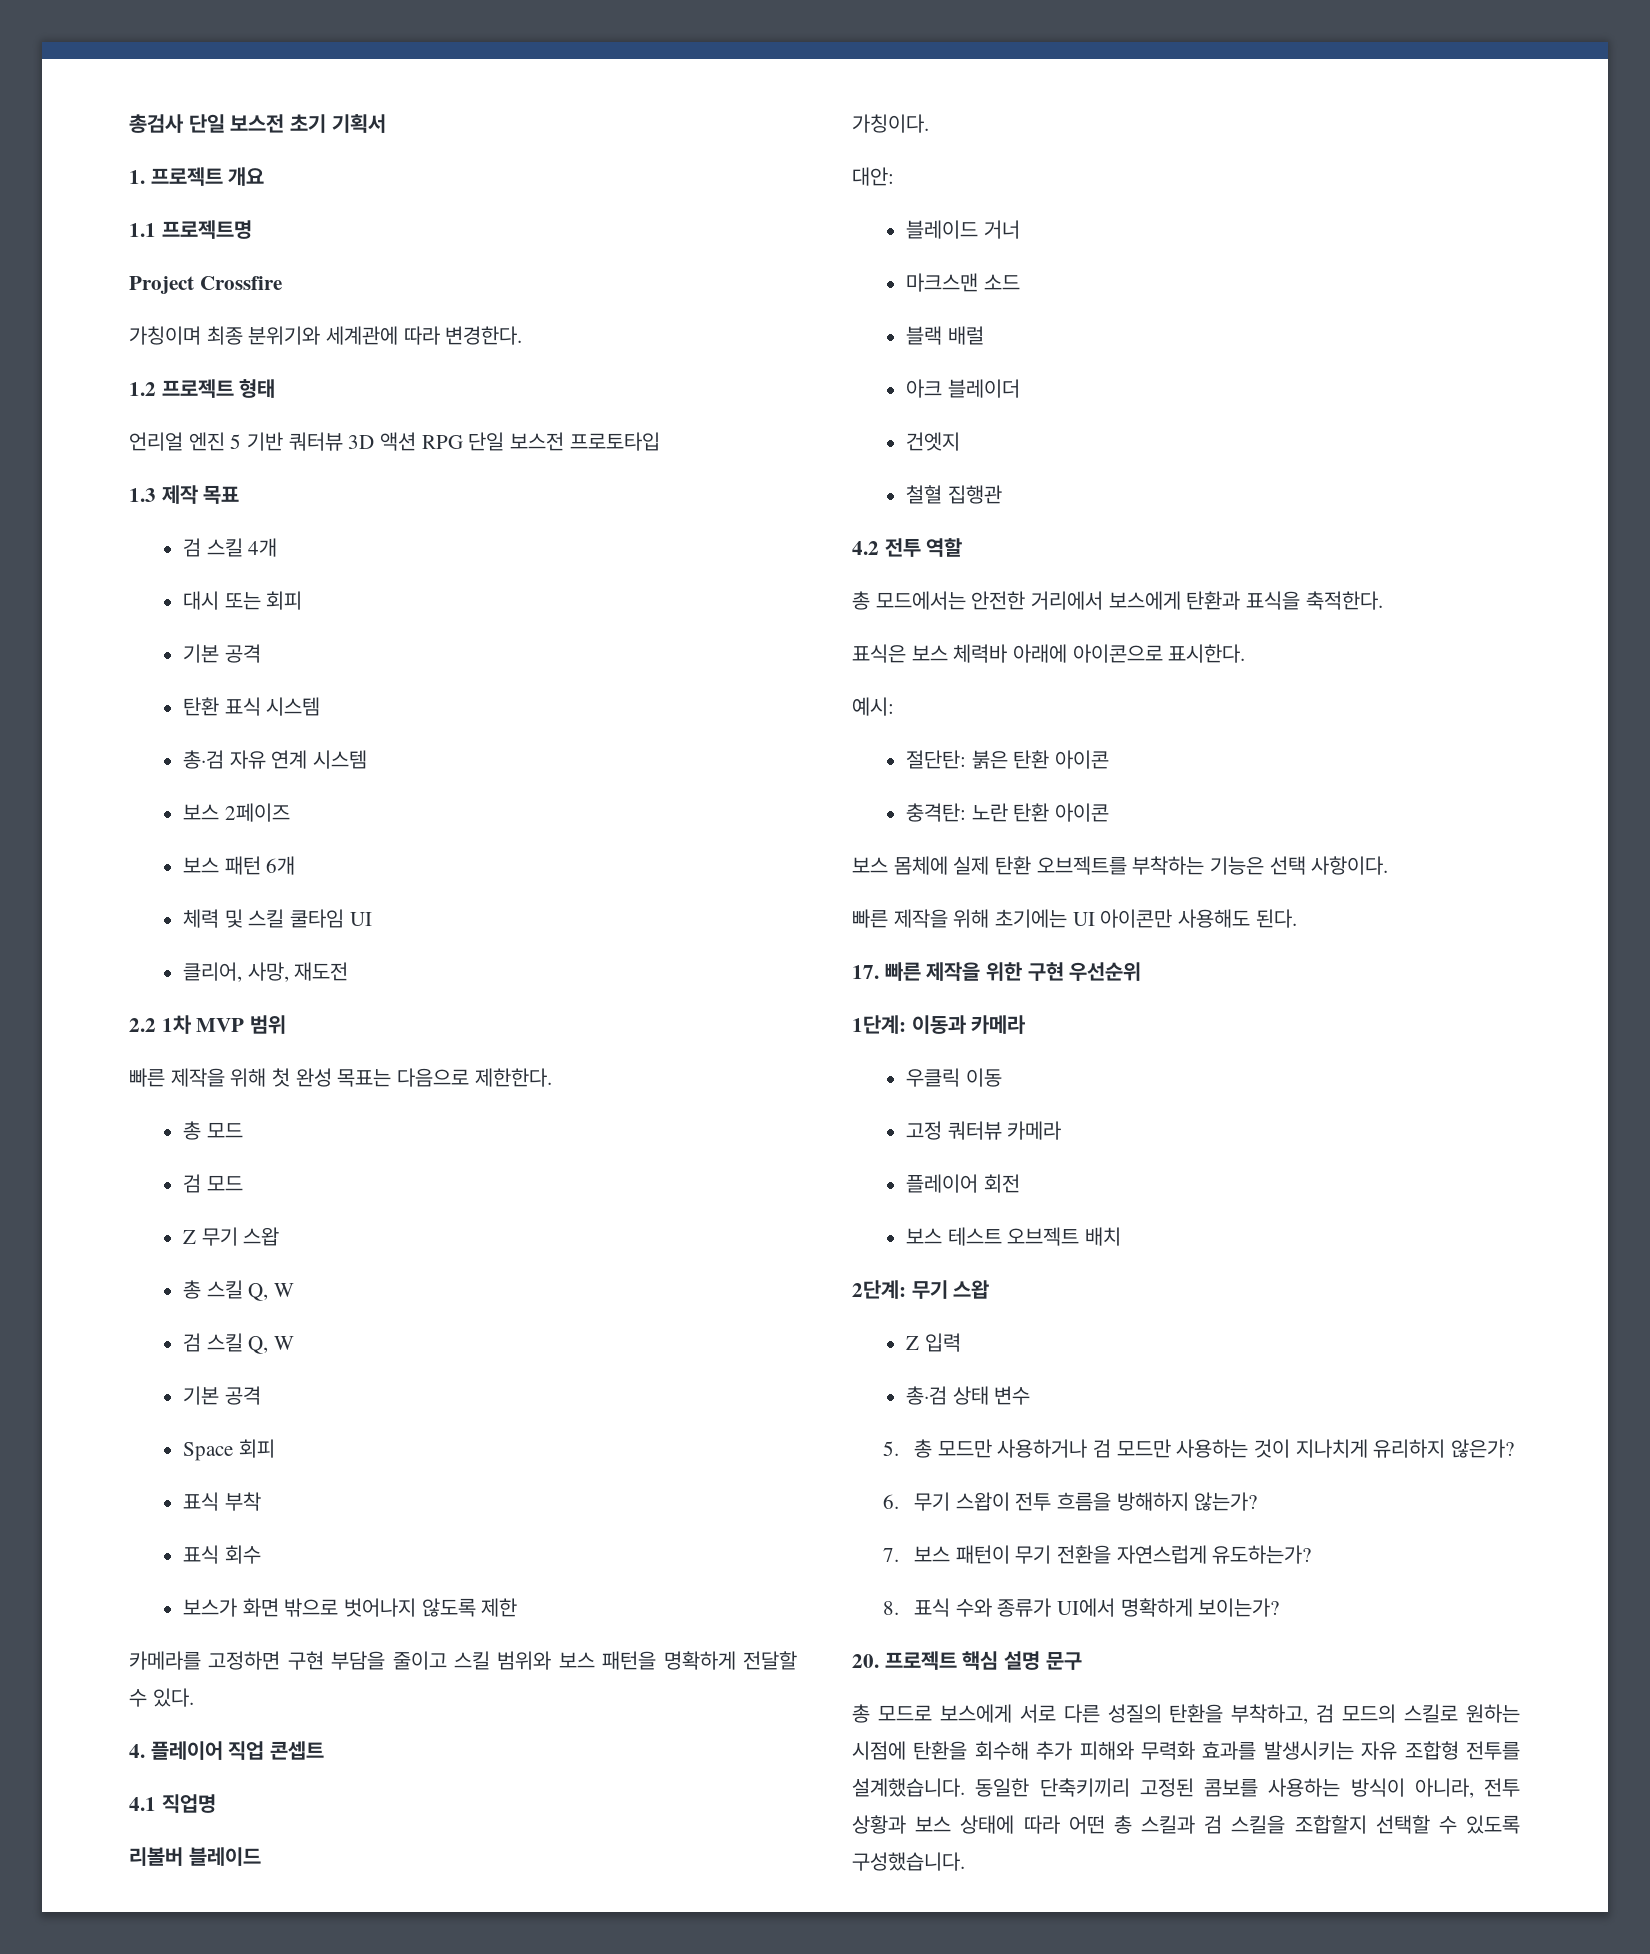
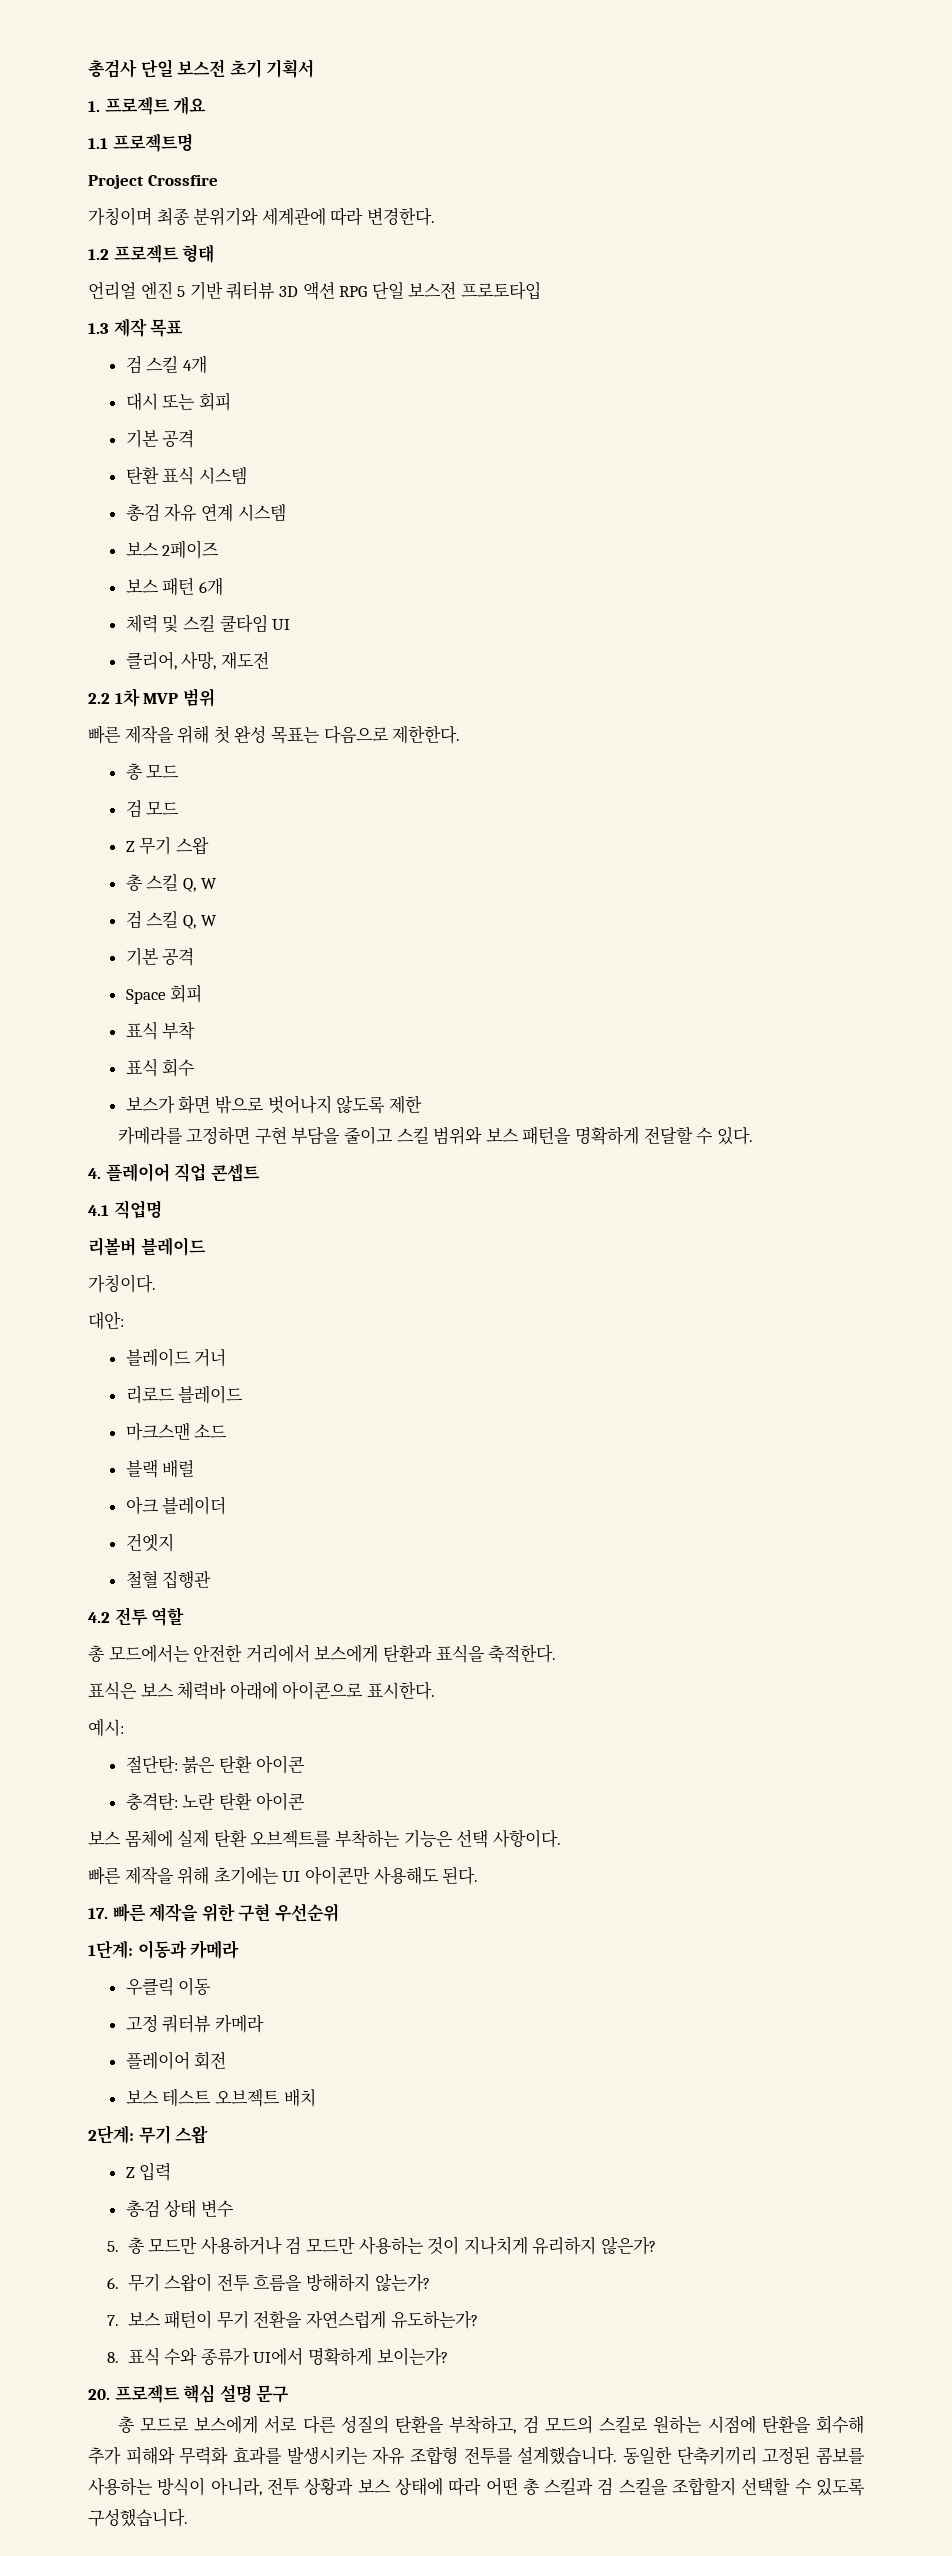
(1020, 229) none -> [125,1385,244,1404] // 리로드 블레이드

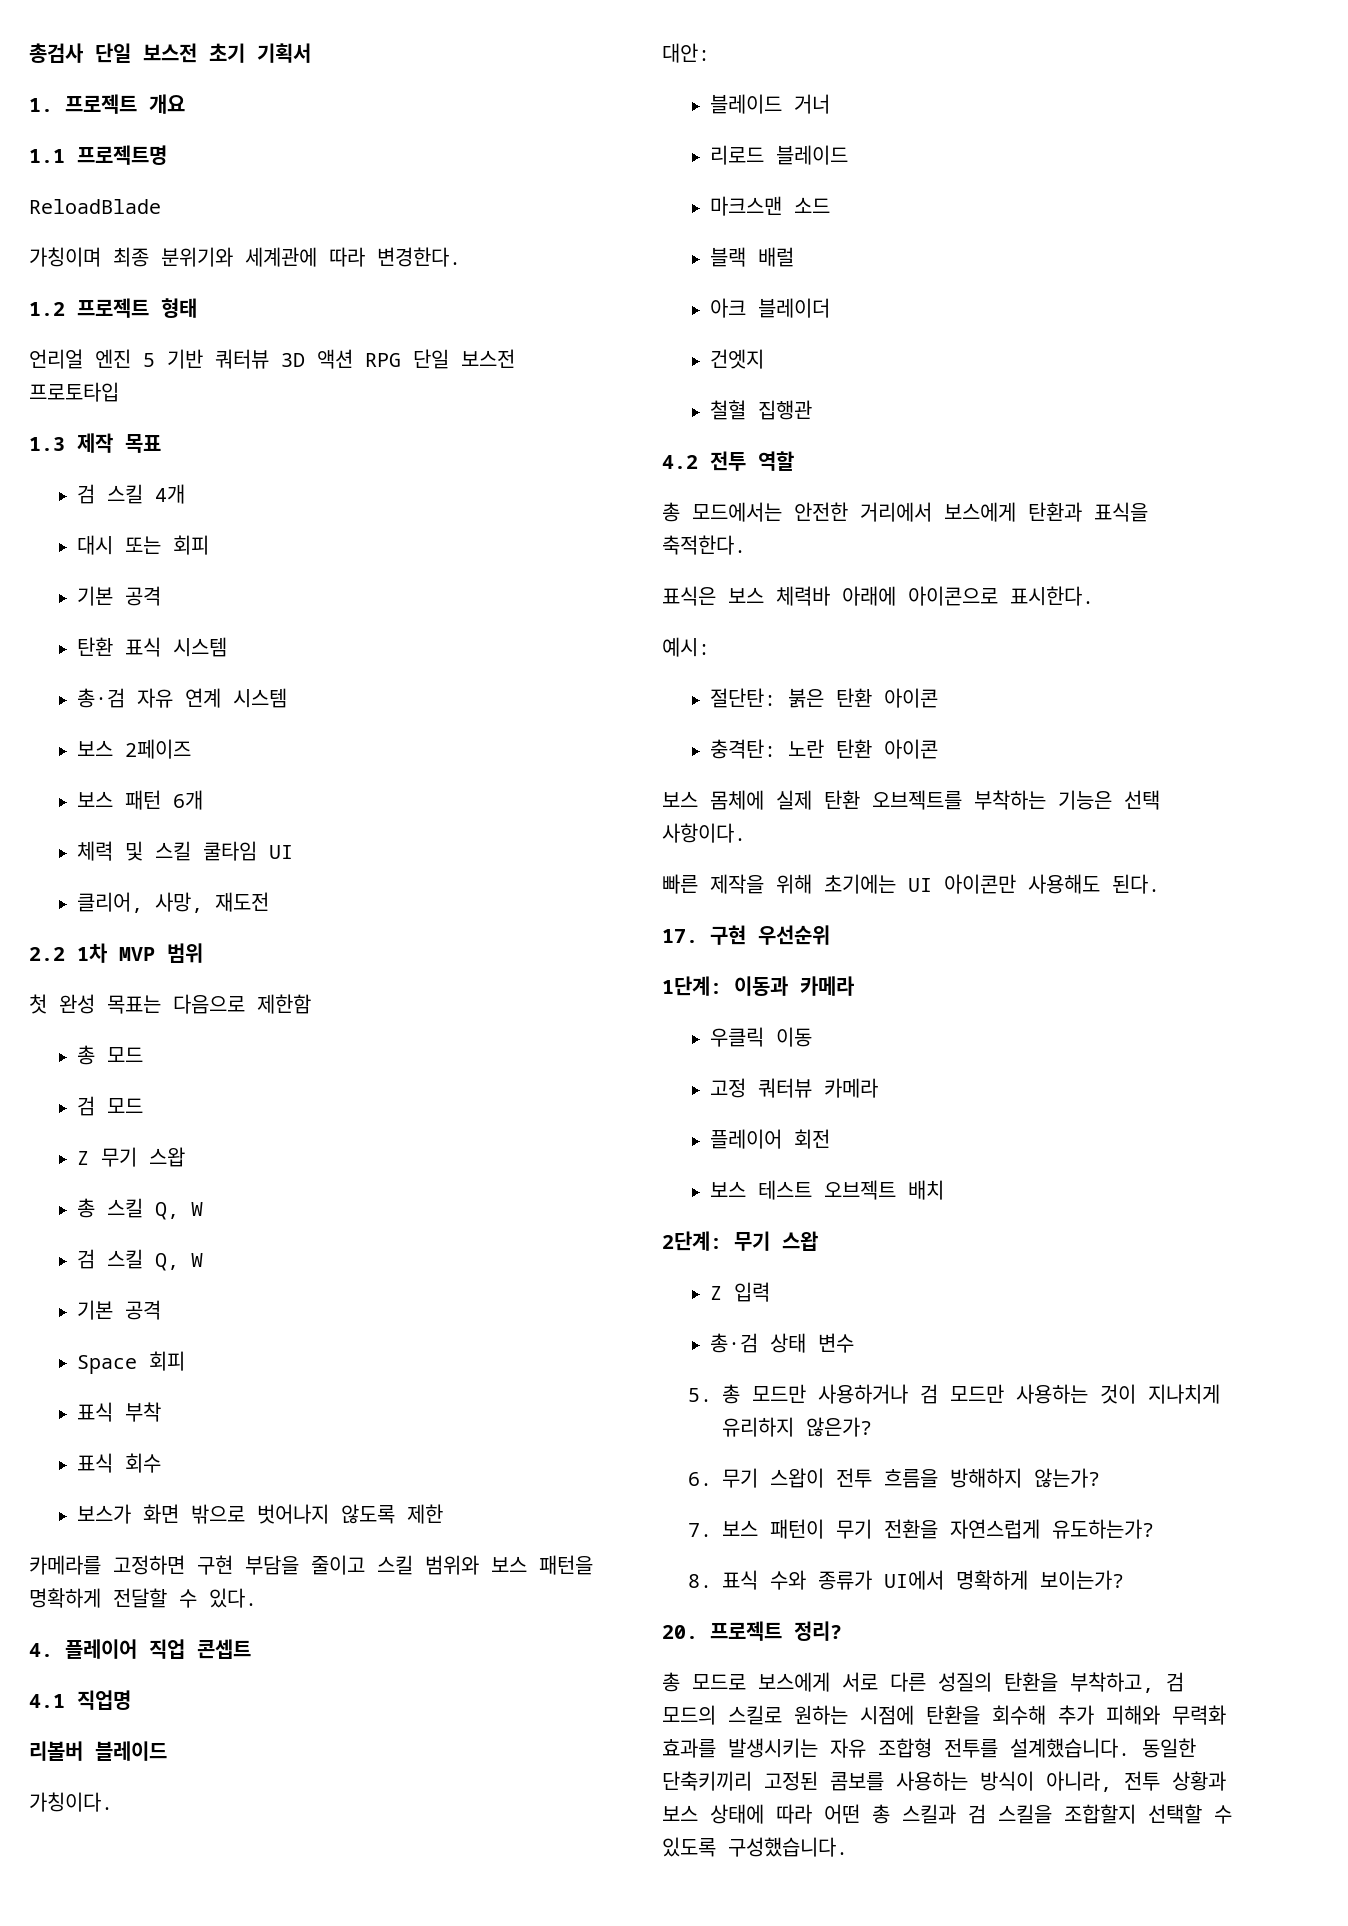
[88,174,218,189] Project Crossfire -> [29,199,161,214] ReloadBlade
[88,725,210,744] 빠른 제작을 위해 -> (203, 953) none
[392,725,461,744] 제한한다. -> [257,994,311,1014] 제한함
[112,1903,235,1922] 빠른 제작을 위한 -> (698, 936) none
[183,2384,290,2403] 핵심 설명 문구 -> [794,1621,842,1641] 정리?

